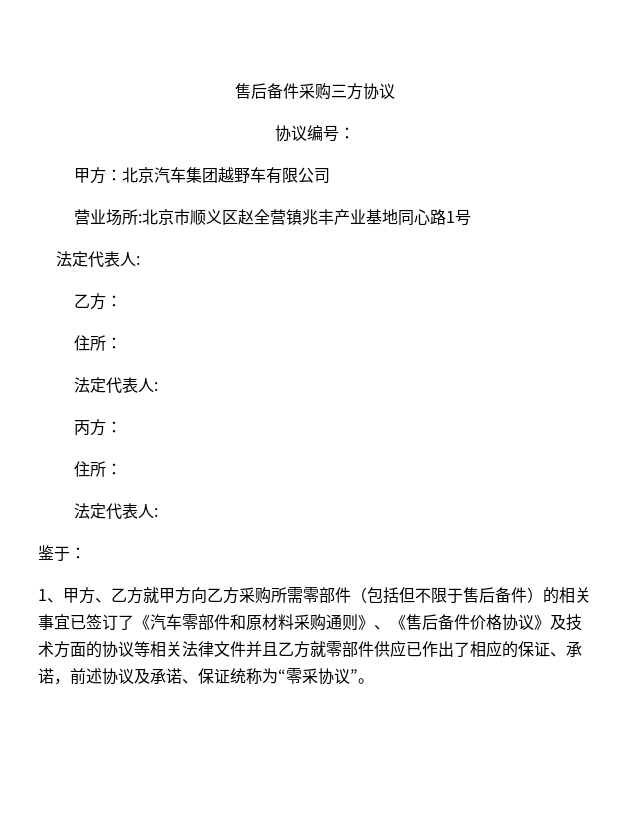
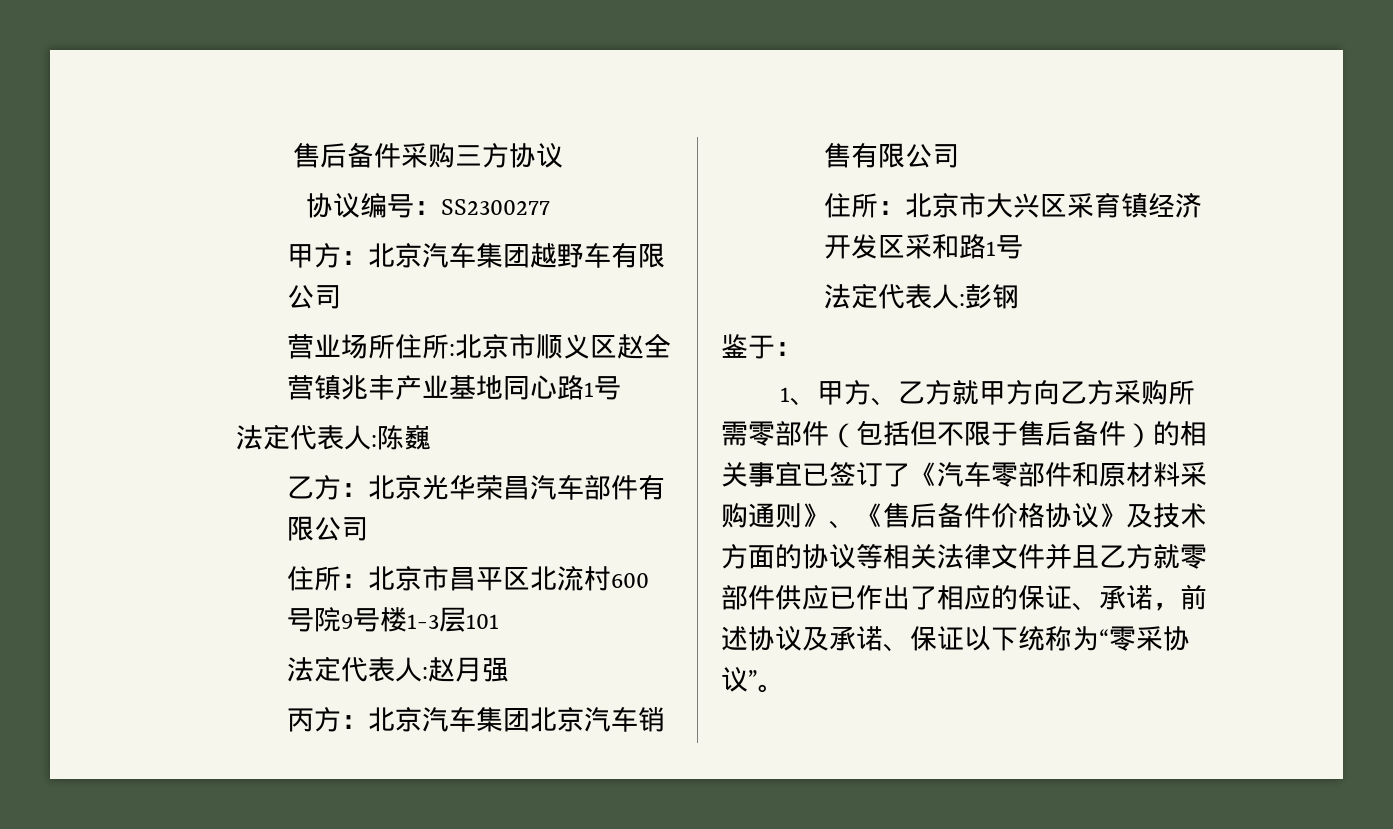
(355, 133) none -> [441,199,550,215] SS2300277
(138, 217) none -> [395,334,450,359] 住所
(140, 260) none -> [376,425,431,450] 陈巍
[73,335,122,351] [73,377,158,394] // 住所： // 法定代表人: -> [368,475,666,500] [287,516,369,541] [287,565,650,591] [287,607,500,632] [287,656,510,682] 北京光华荣昌汽车部件有限公司 // 住所：北京市昌平区北流村600号院9号楼1-3层101 // 法定代表人:赵月强
[73,461,122,477] [73,503,158,520] // 住所： // 法定代表人: -> [368,707,666,732] [824,142,960,168] [824,192,1203,218] [824,234,1024,259] [824,283,1020,309] 北京汽车集团北京汽车销售有限公司 // 住所：北京市大兴区采育镇经济开发区采和路1号 // 法定代表人:彭钢
(230, 676) none -> [964,626,1018,651] 以下

